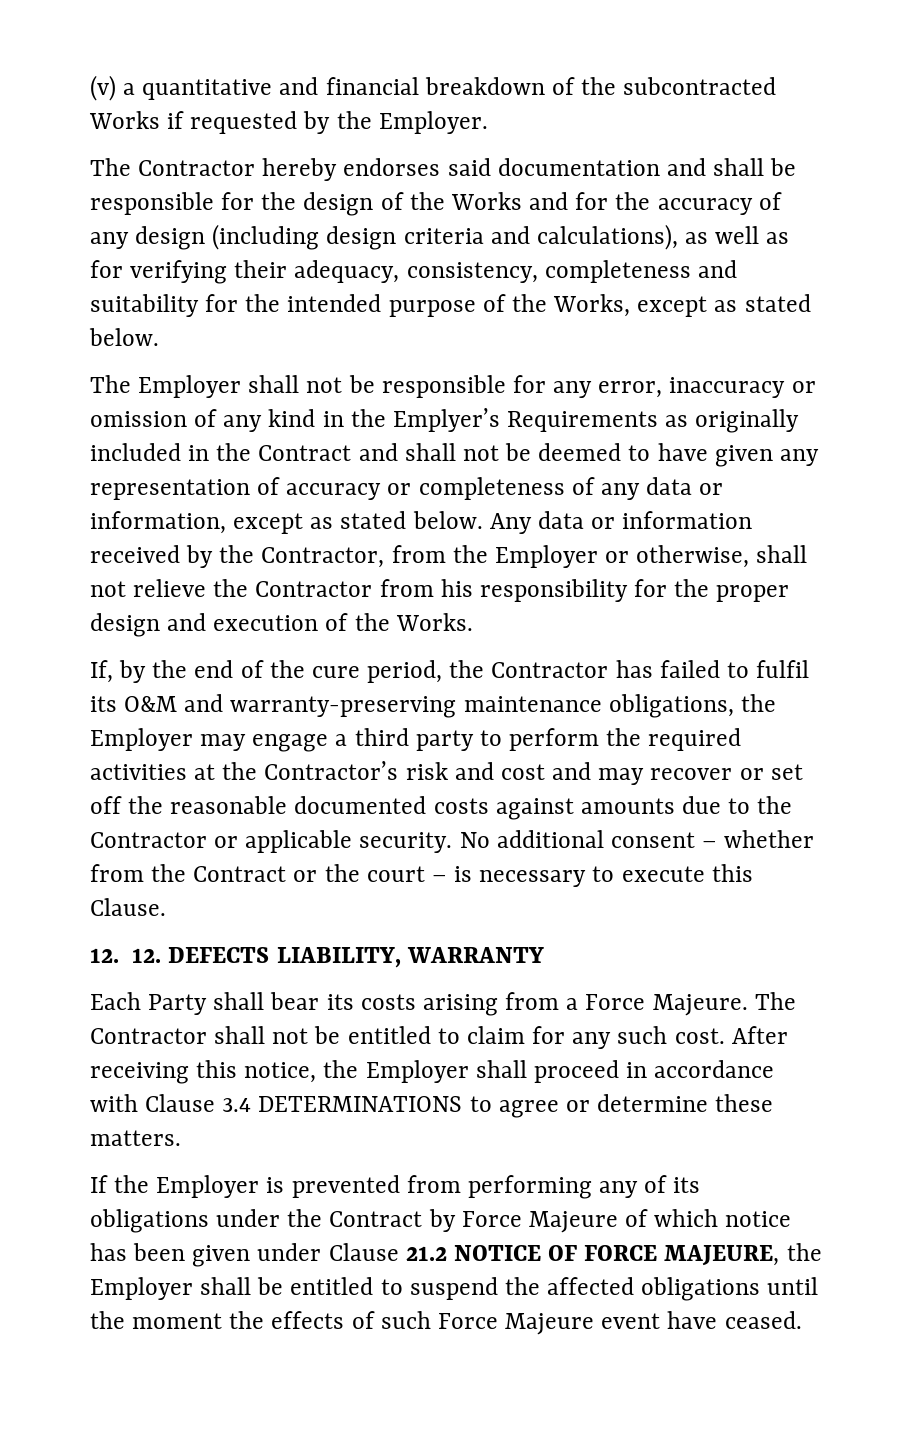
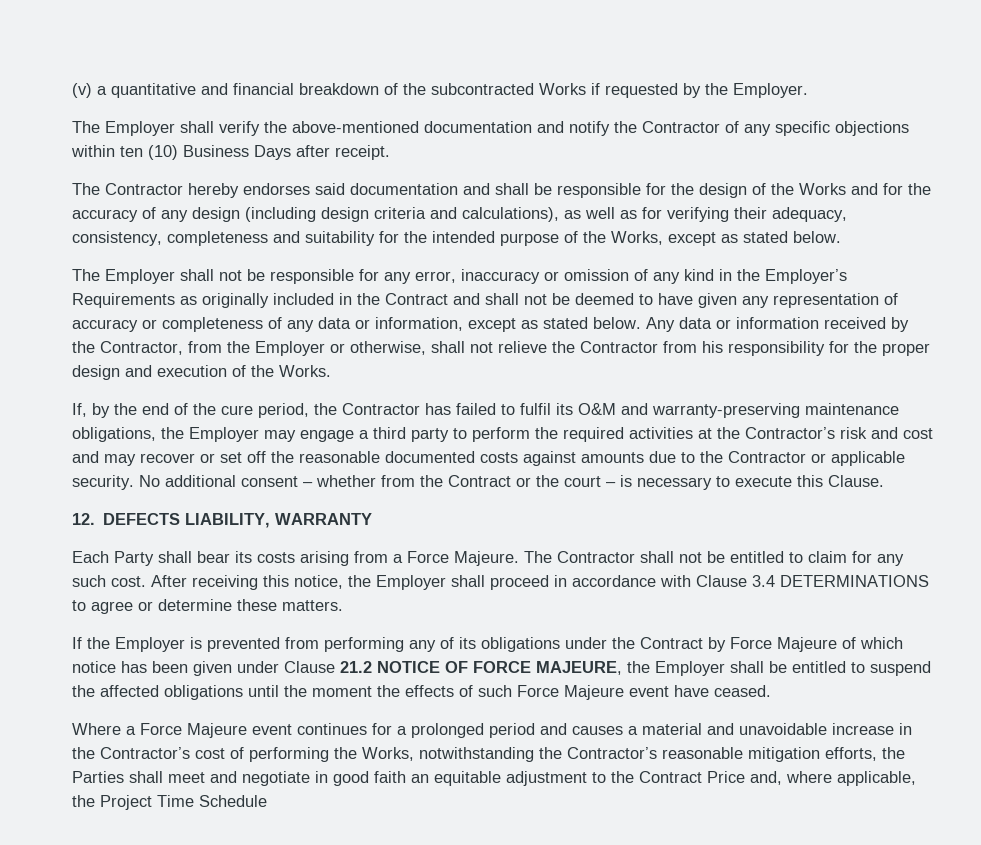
(488, 122) none -> [72,121,909,136] [71,145,390,160] // The Employer shall verify the above-mentioned documentation and notify the Contractor of any specific objections within ten (10) Business Days after receipt.
[392,408,500,432] Emplyer’s -> [765,269,847,284] Employer’s
[132,948,162,963] 12. -> (95, 519) none
(802, 1320) none -> [72,723,912,738] [72,747,905,762] [72,771,916,786] [72,795,267,810] // Where a Force Majeure event continues for a prolonged period and causes a material and unavoidable increase in the Contractor’s cost of performing the Works, notwithstanding the Contractor’s reasonable mitigation efforts, the Parties shall meet and negotiate in good faith an equitable adjustment to the Contract Price and, where applicable, the Project Time Schedule

